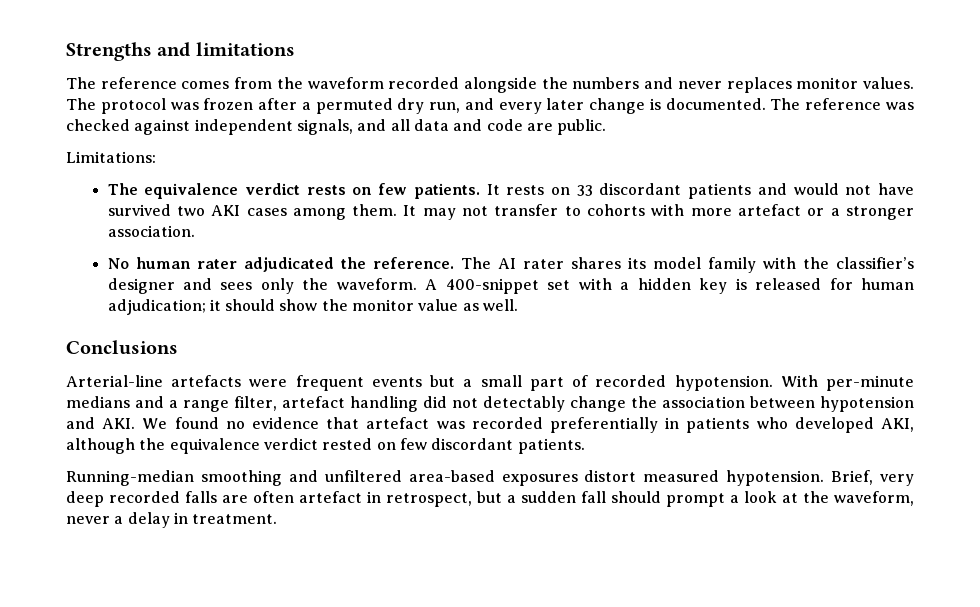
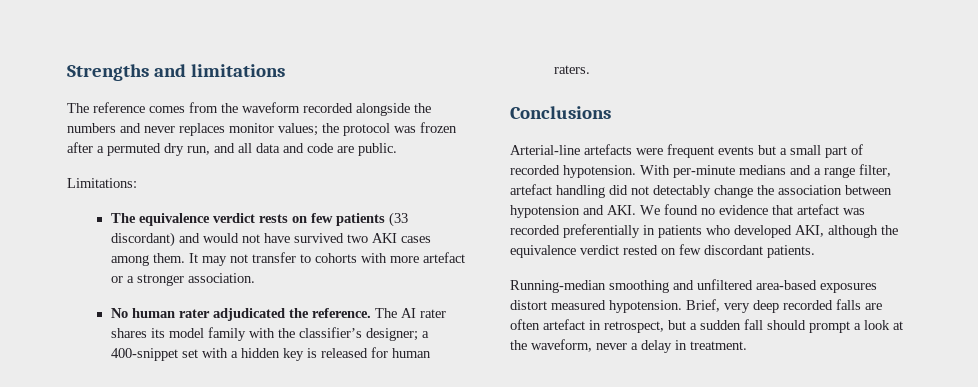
[862,77,914,89] [66,98,96,110] values. The -> [278,123,339,136] values; the
[498,98,914,114] [66,119,387,135] every later change is documented. The reference was checked against independent signals, and -> (235, 148) none
[413,183,752,199] patients. It rests on 33 discordant patients -> [335,212,408,227] [110,232,175,247] patients (33 discordant)
[107,278,438,294] designer and sees only the waveform. A -> [365,328,429,341] designer; a
[107,299,519,315] adjudication; it should show the monitor value as well. -> [553,65,590,74] raters.

